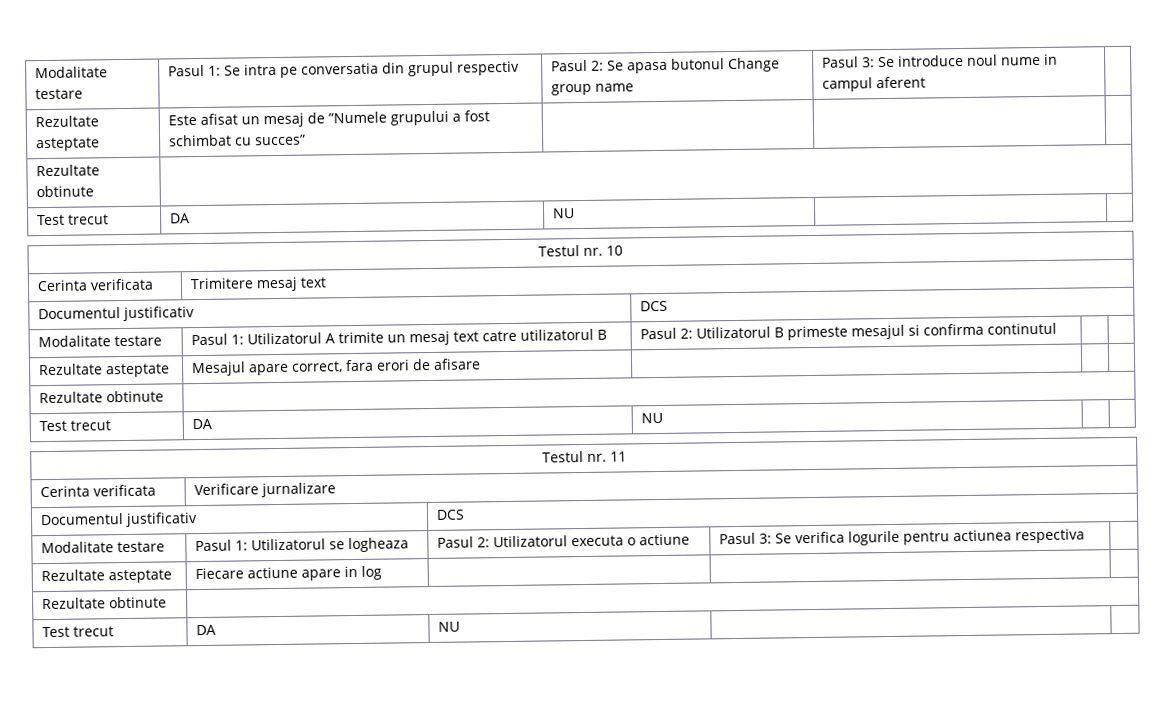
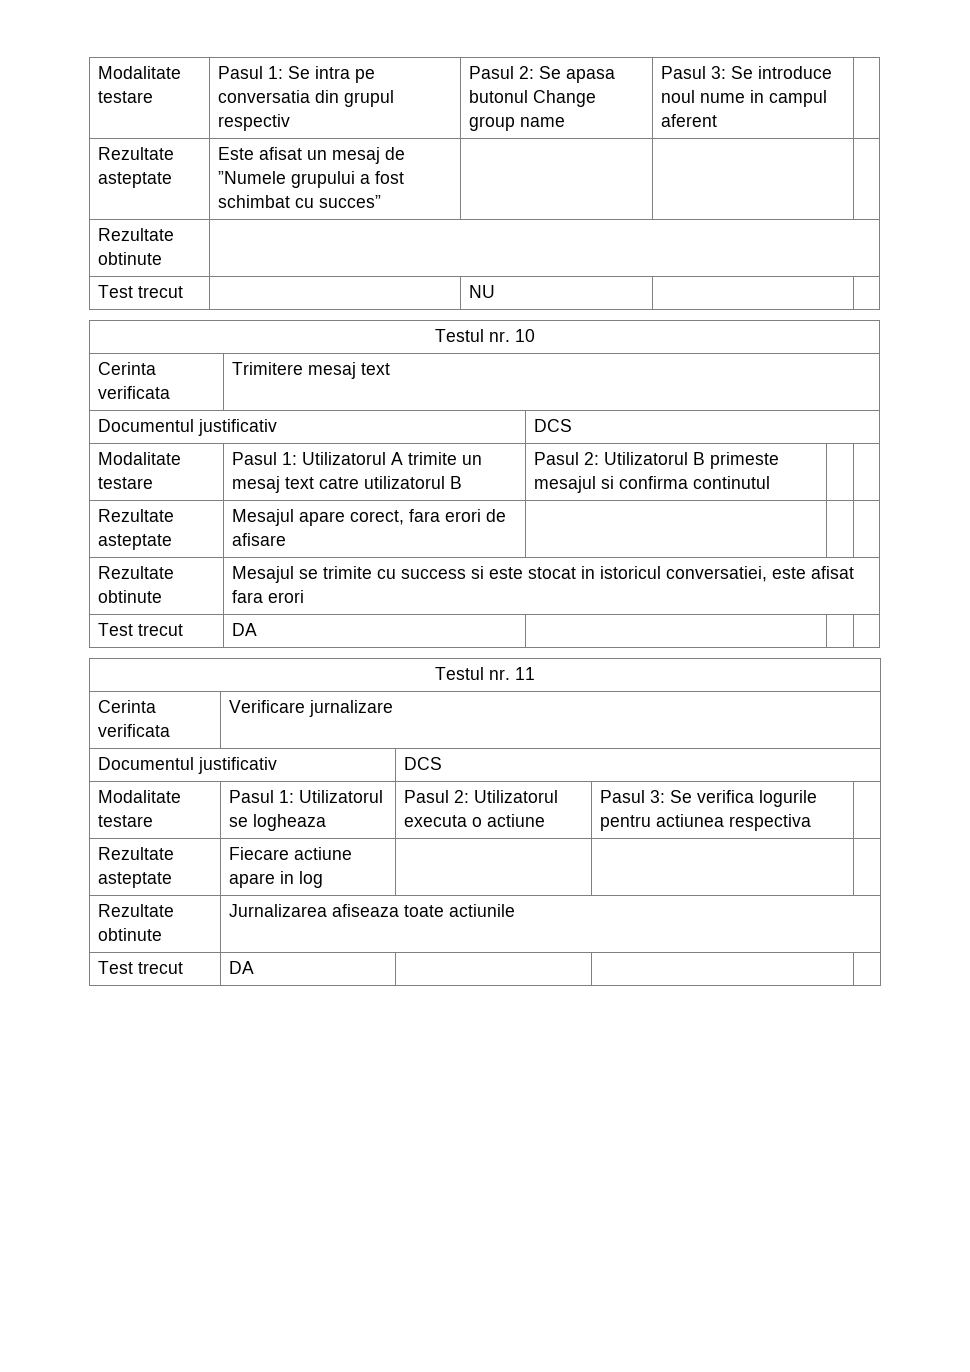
[169,213,190,224] DA -> (183, 292) none
[290,361,343,373] correct, -> [349,510,404,525] corect,
[38,420,112,432] [191,418,212,430] [640,412,663,424] // Test trecut | DA | NU -> [231,566,854,583] [231,590,304,603] [97,623,183,636] [231,623,257,636] Mesajul se trimite cu success si este stocat in istoricul conversatiei, este afisat fara erori // Test trecut | DA |
[41,626,115,638] [195,624,216,636] [437,621,460,632] // Test trecut | DA | NU -> [228,904,515,917] [97,961,183,974] [228,961,254,974] Jurnalizarea afiseaza toate actiunile // Test trecut | DA |

